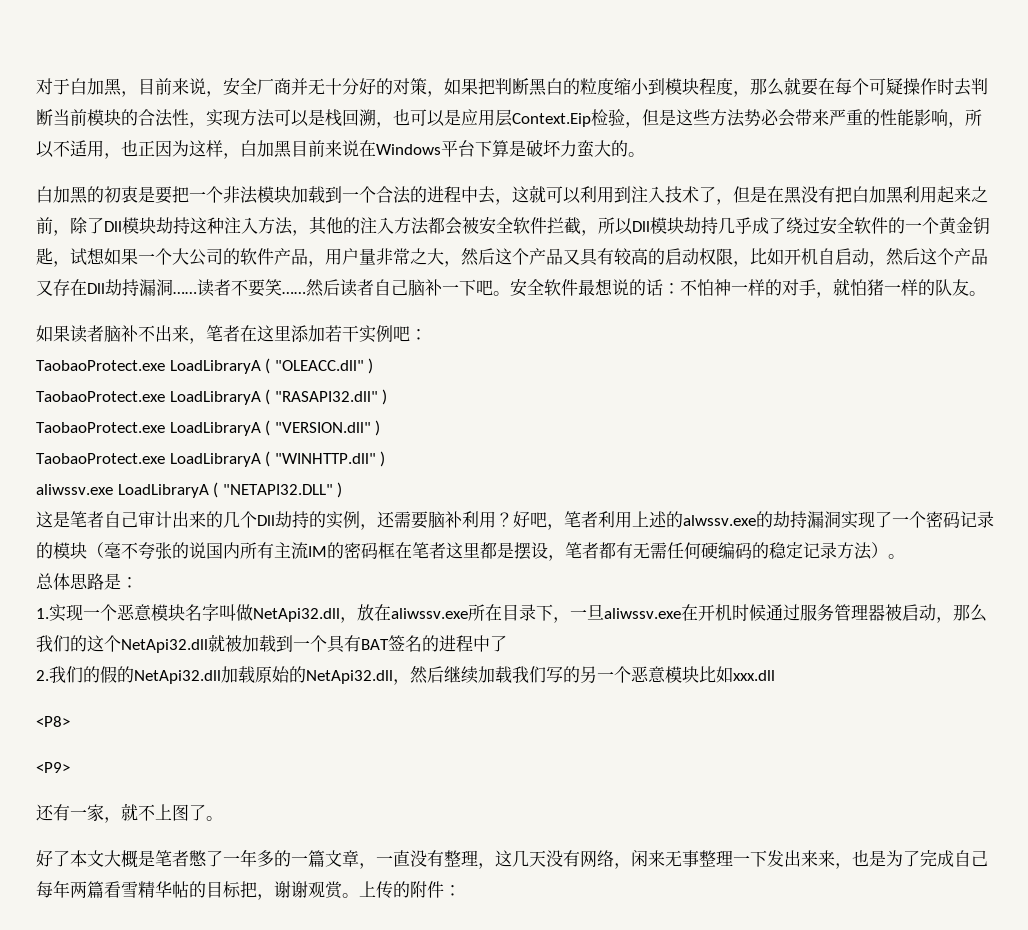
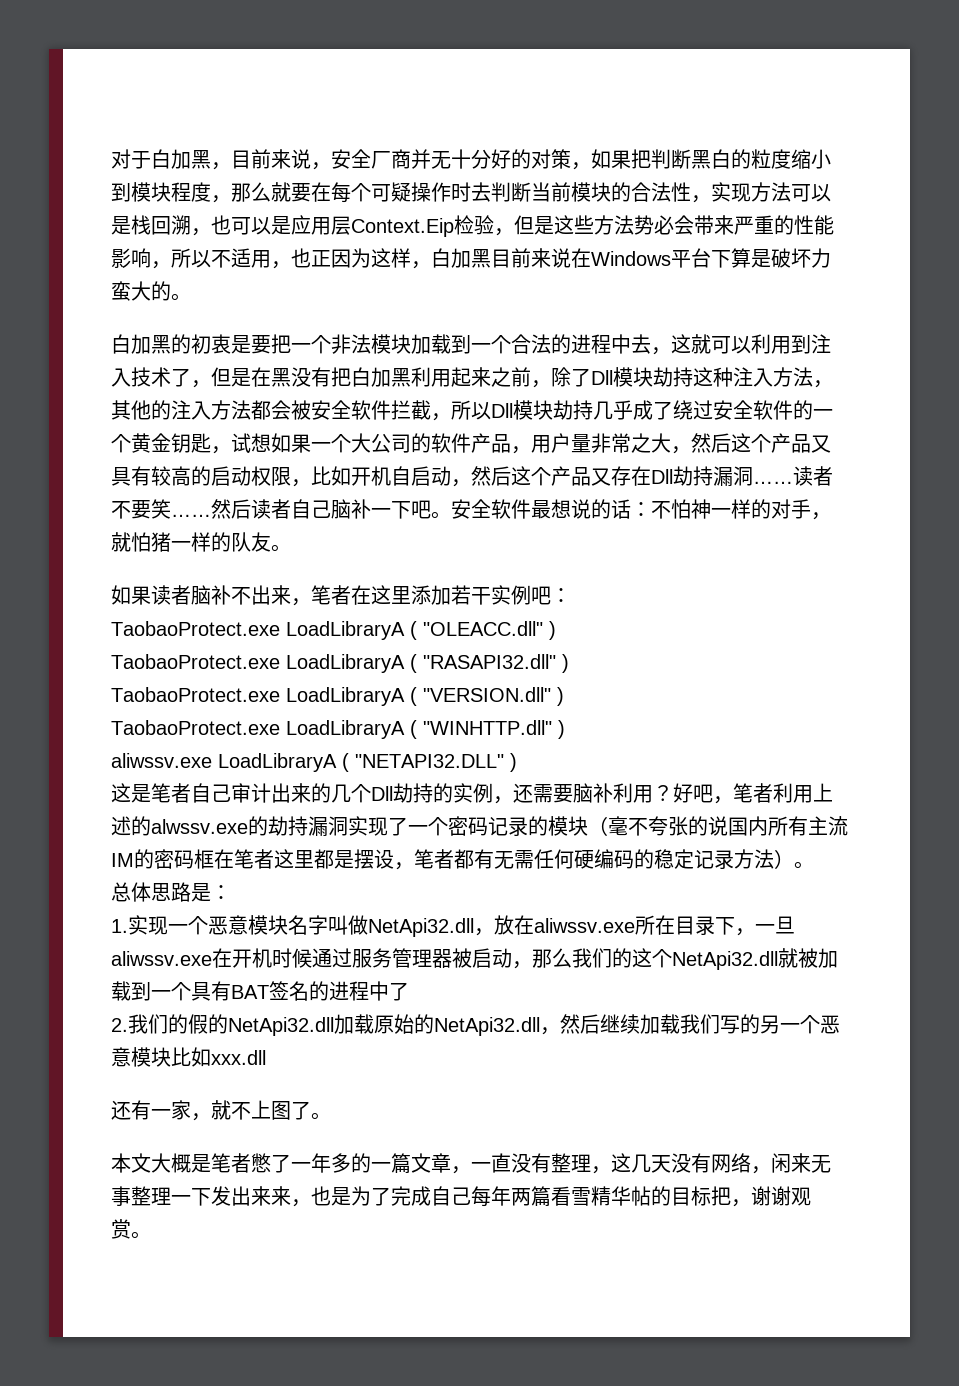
[36,716,70,727] [36,762,70,773] // <P8> // <P9> -> (266, 1057) none
[36,850,70,867] 好了 -> (331, 1116) none
[359,881,461,899] 上传的附件： -> (151, 1235) none

